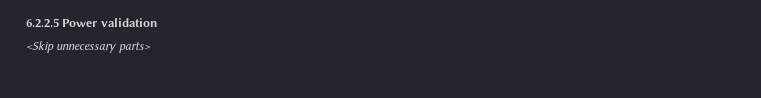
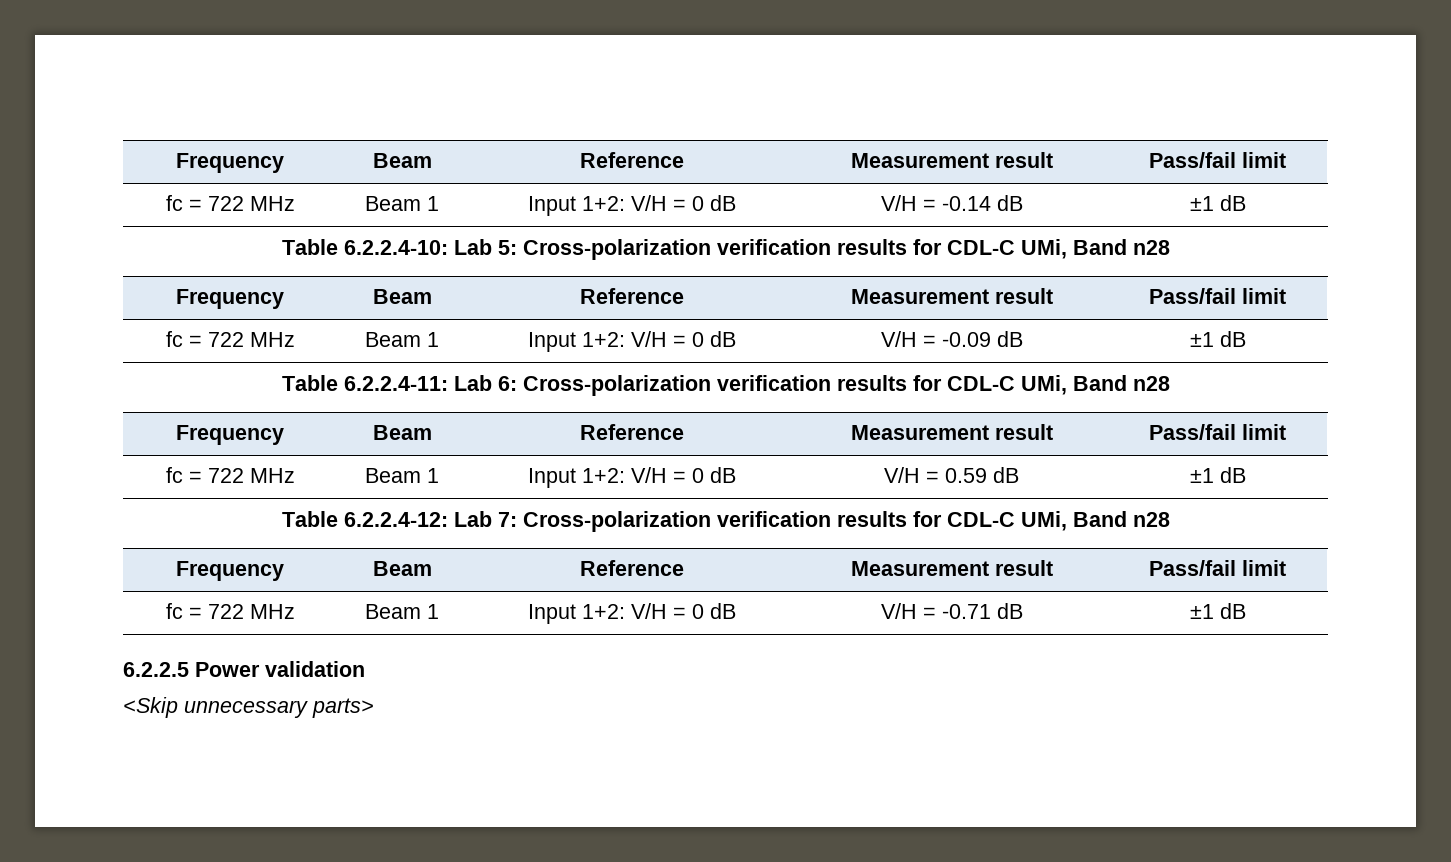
(26, 23) none -> [176,153,284,173] [372,153,432,168] [579,152,684,168] [850,152,1053,168] [1149,152,1286,168] [165,195,295,211] [365,196,439,211] [527,195,736,216] [880,195,1023,211] [1189,195,1246,211] [281,239,1170,260] [176,289,284,309] [372,289,432,304] [579,288,684,304] [850,288,1053,304] [1149,288,1286,304] [165,331,295,347] [365,332,439,347] [527,331,736,352] [880,331,1023,347] [1189,331,1246,347] [281,375,1170,396] [176,425,284,445] [372,425,432,440] [579,424,684,440] [850,424,1053,440] [1149,424,1286,440] [165,467,295,483] [365,468,439,483] [527,467,736,488] [884,467,1020,483] [1189,467,1246,483] [281,511,1170,532] [176,561,284,581] [372,561,432,576] [579,560,684,576] [850,560,1053,576] [1149,560,1286,576] [165,603,295,619] [365,604,439,619] [527,603,736,624] [880,603,1023,619] [1189,603,1246,619] Frequency | Beam | Reference | Measurement result | Pass/fail limit // fc = 722 MHz | Beam 1 | Input 1+2: V/H = 0 dB | V/H = -0.14 dB | ±1 dB // Table 6.2.2.4-10: Lab 5: Cross-polarization verification results for CDL-C UMi, Band n28 // Frequency | Beam | Reference | Measurement result | Pass/fail limit // fc = 722 MHz | Beam 1 | Input 1+2: V/H = 0 dB | V/H = -0.09 dB | ±1 dB // Table 6.2.2.4-11: Lab 6: Cross-polarization verification results for CDL-C UMi, Band n28 // Frequency | Beam | Reference | Measurement result | Pass/fail limit // fc = 722 MHz | Beam 1 | Input 1+2: V/H = 0 dB | V/H = 0.59 dB | ±1 dB // Table 6.2.2.4-12: Lab 7: Cross-polarization verification results for CDL-C UMi, Band n28 // Frequency | Beam | Reference | Measurement result | Pass/fail limit // fc = 722 MHz | Beam 1 | Input 1+2: V/H = 0 dB | V/H = -0.71 dB | ±1 dB //

